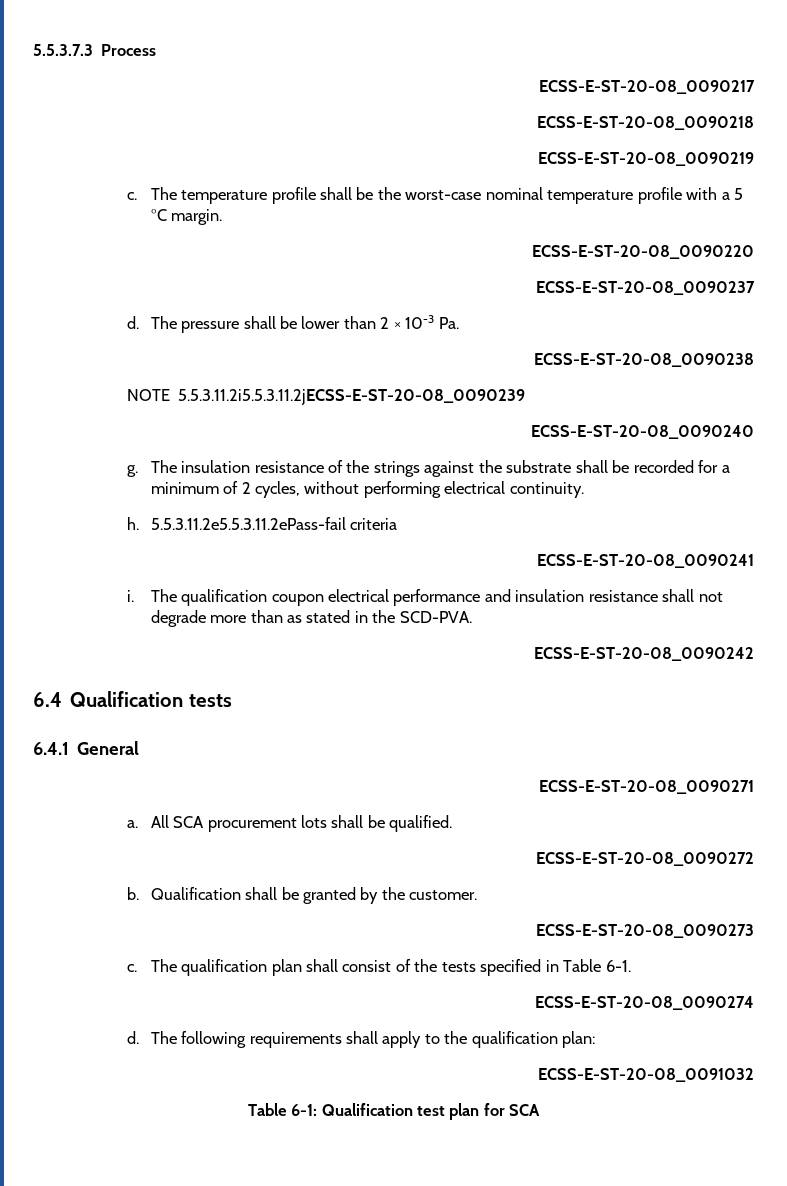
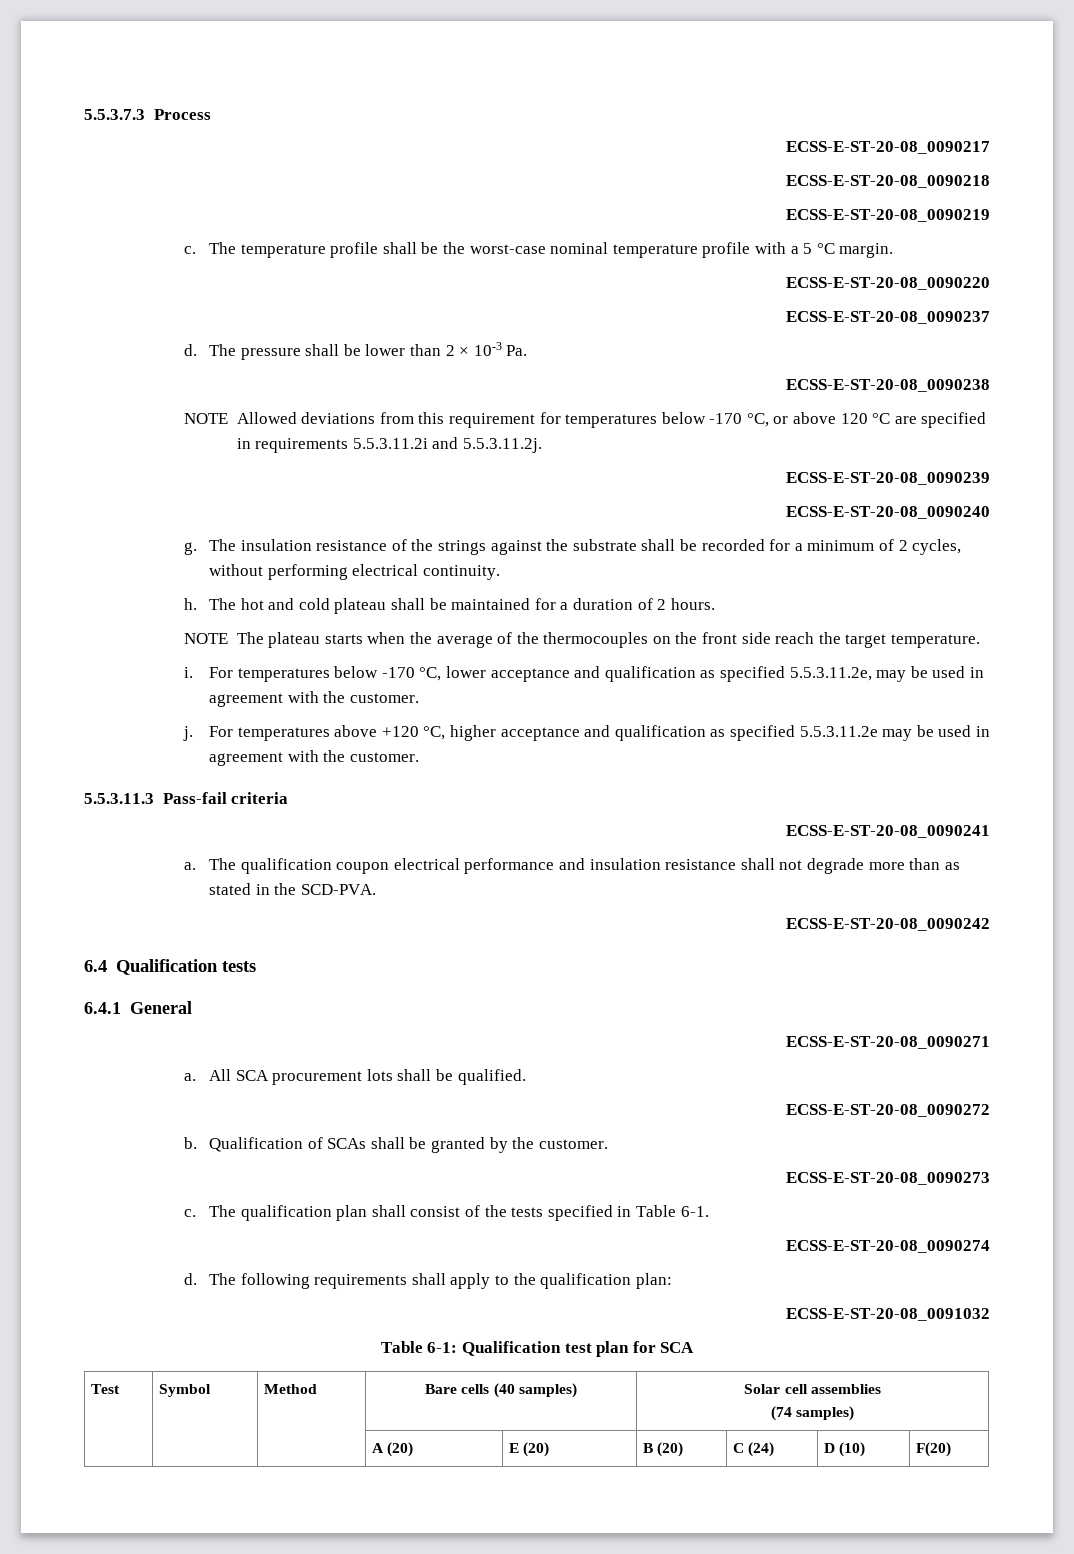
[178,389,526,405] 5.5.3.11.2i5.5.3.11.2jECSS-E-ST-20-08_0090239 -> [236,412,987,428] [236,437,542,453] [786,472,990,485] Allowed deviations from this requirement for temperatures below ‐170 °C, or above 120 °C are specified in requirements 5.5.3.11.2i and 5.5.3.11.2j. // ECSS-E-ST-20-08_0090239
[150,517,346,530] 5.5.3.11.2e5.5.3.11.2ePass-fail -> [209,598,715,614] [184,632,981,648] [184,666,984,682] [209,691,419,707] [183,725,990,741] [209,750,419,766] [84,792,227,804] The hot and cold plateau shall be maintained for a duration of 2 hours. // NOTE The plateau starts when the average of the thermocouples on the front side reach the target temperature. // i. For temperatures below ‐170 °C, lower acceptance and qualification as specified 5.5.3.11.2e, may be used in agreement with the customer. // j. For temperatures above +120 °C, higher acceptance and qualification as specified 5.5.3.11.2e may be used in agreement with the customer. // 5.5.3.11.3 Pass-fail
[127,590,135,602] i. -> [184,862,197,870] a.
(241, 893) none -> [307,1137,367,1149] of SCAs
(541, 1110) none -> [91,1384,121,1394] [159,1384,212,1397] [264,1384,318,1394] [425,1383,577,1398] [744,1384,881,1394] [770,1406,855,1421] [372,1442,414,1457] [509,1442,550,1457] [643,1442,684,1457] [733,1442,775,1457] [824,1442,866,1457] [916,1442,952,1457] // Test | Symbol | Method | Bare cells (40 samples) | Solar cell assemblies // (74 samples) // | | | A (20) | E (20) | B (20) | C (24) | D (10) | F(20)

